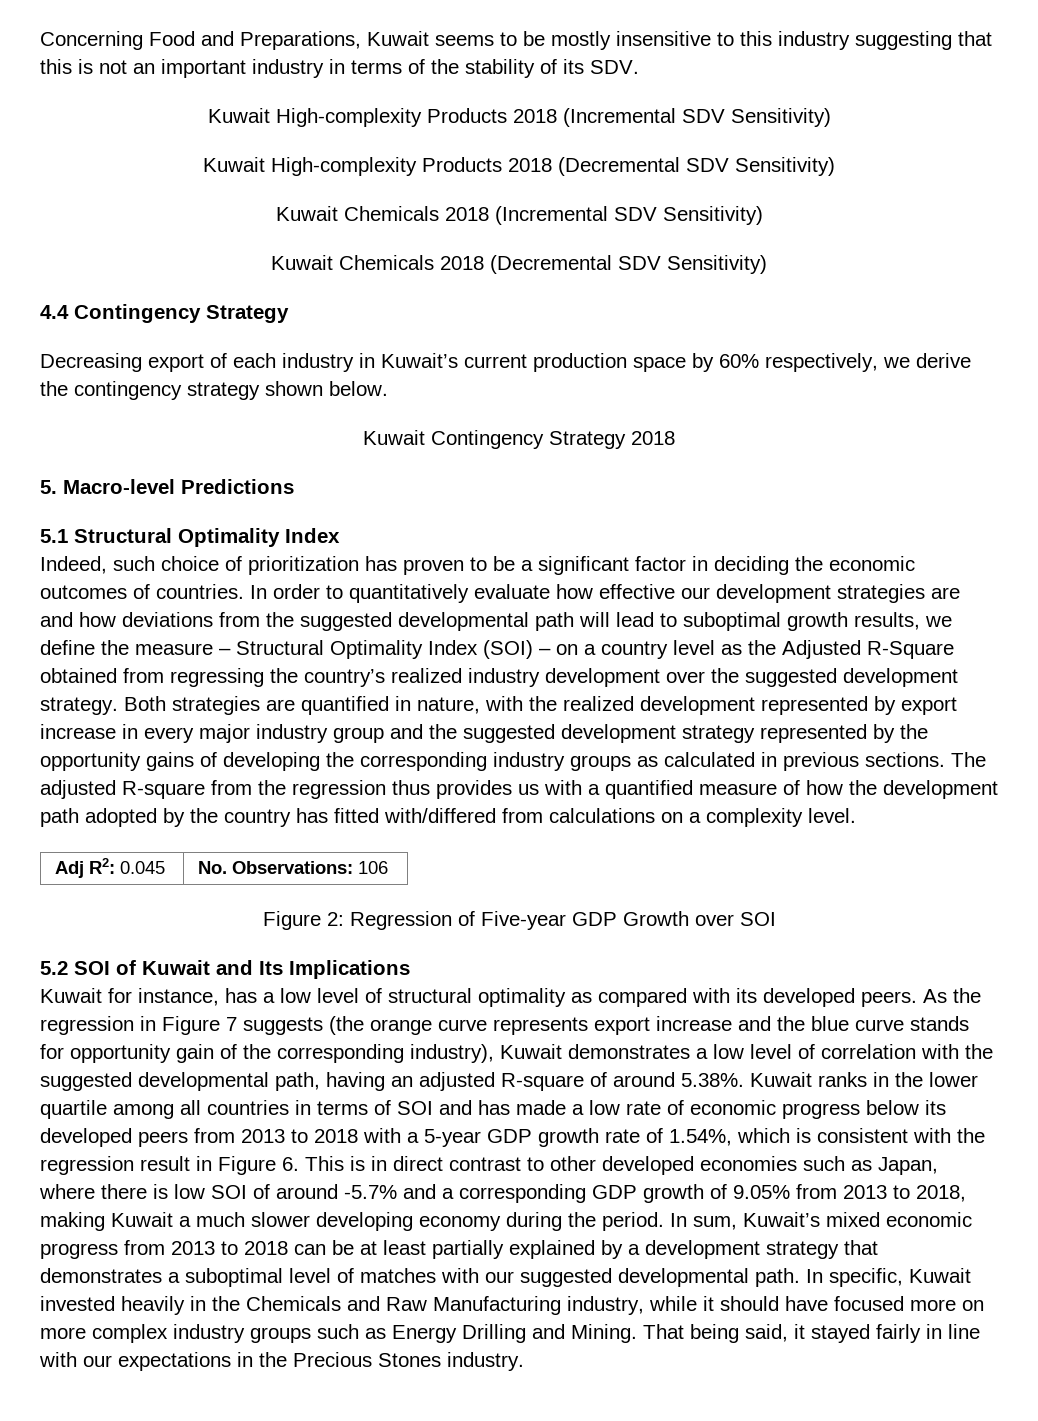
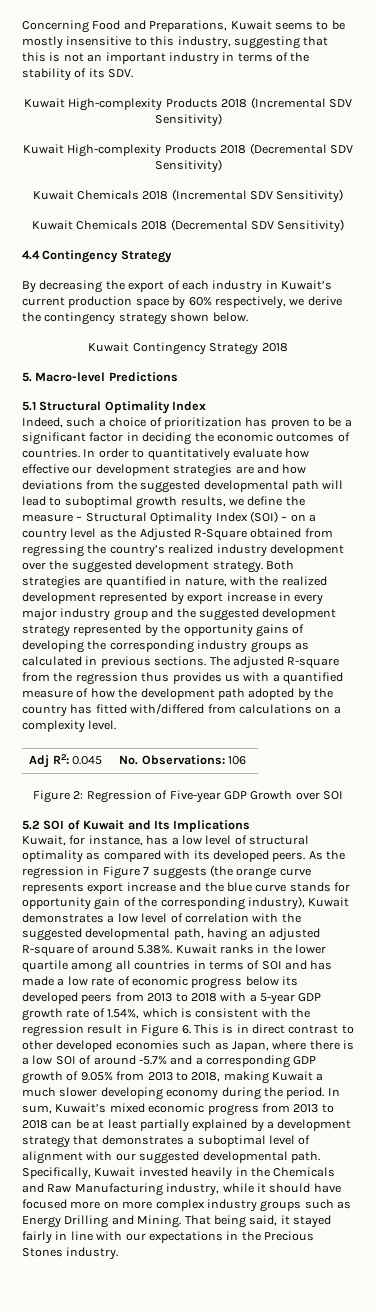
[778,31,850,50] industry -> [177,36,231,49] industry,
[40,353,142,372] Decreasing -> [22,280,125,293] By decreasing the
(155, 563) none -> [98,419,106,427] a
[40,988,102,1003] Kuwait -> [22,835,66,846] Kuwait,
(168, 1191) none -> [22,1057,29,1065] a
[360,1268,436,1283] matches -> [22,1151,83,1164] alignment
[806,1268,903,1287] In specific, -> [22,1167,91,1180] Specifically,

